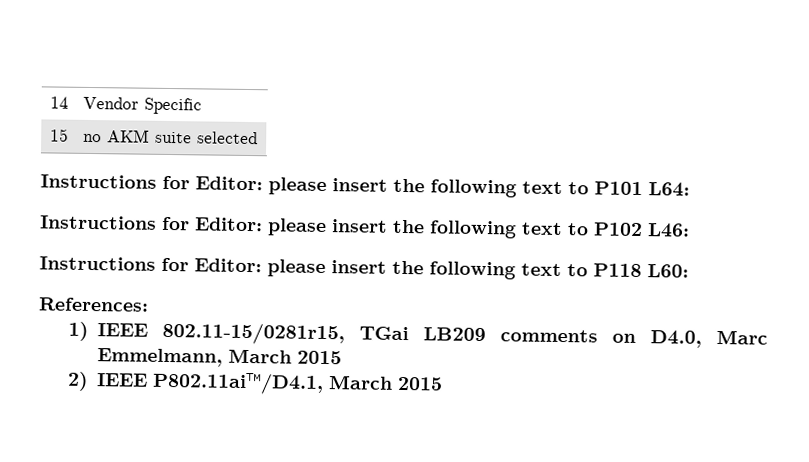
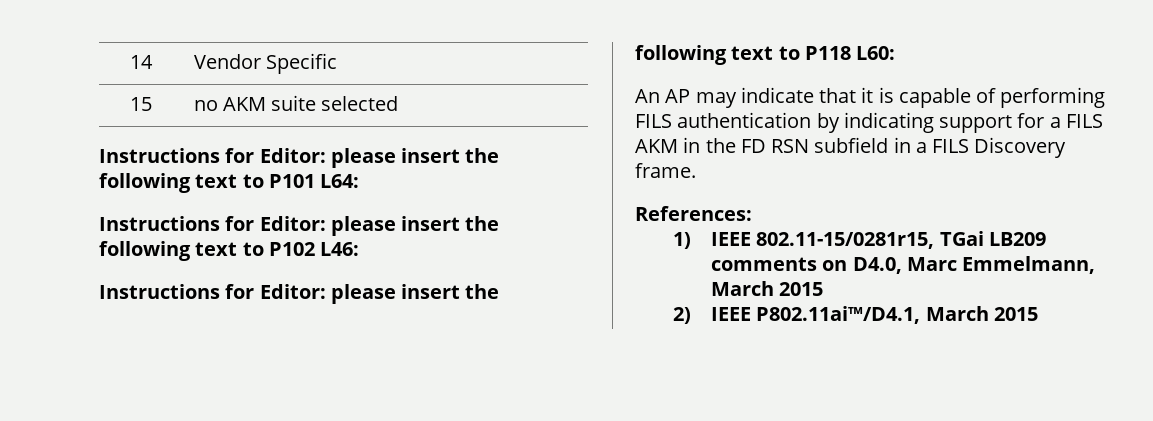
(689, 271) none -> [635,87,1106,108] [635,112,1103,133] [635,137,1067,158] [635,163,696,178] // An AP may indicate that it is capable of performing FILS authentication by indicating support for a FILS AKM in the FD RSN subfield in a FILS Discovery frame.

